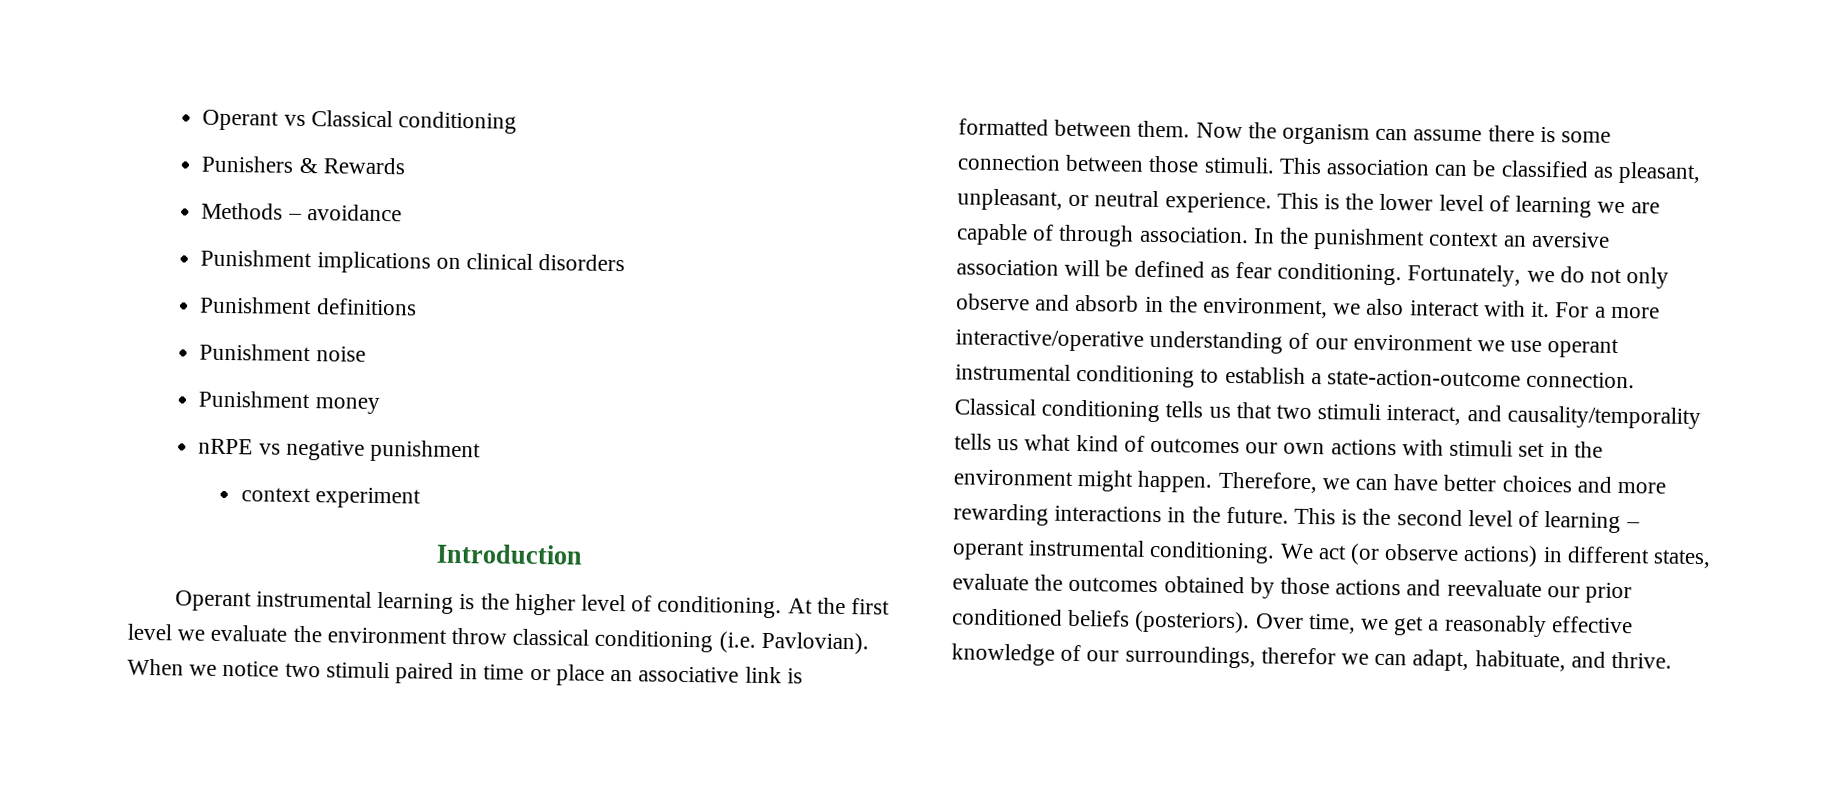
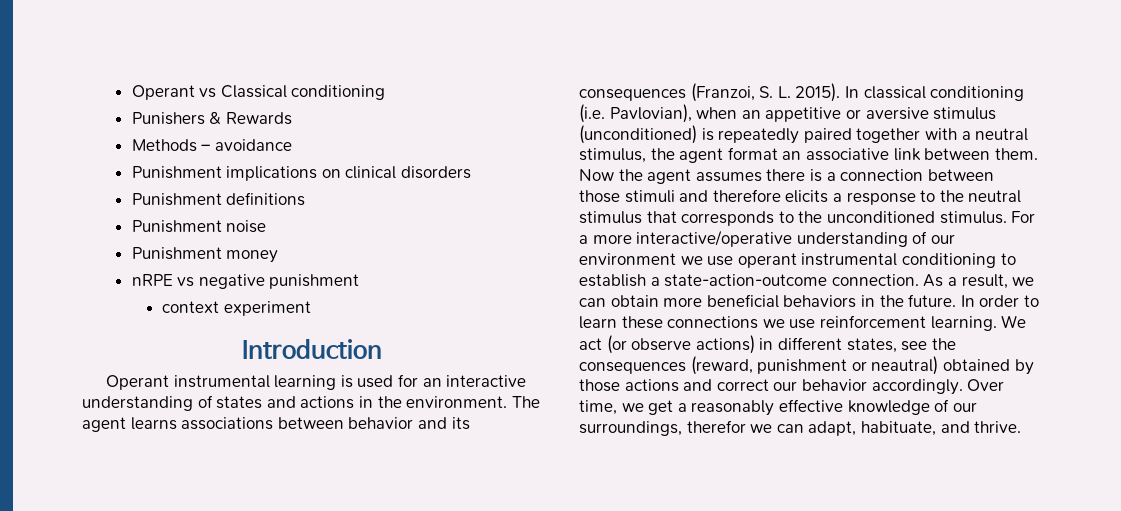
[480,593,890,619] [127,623,869,655] [127,658,605,686] the higher level of conditioning. At the first level we evaluate the environment throw classical conditioning (i.e. Pavlovian). When we notice two stimuli paired in time or place -> [357,374,527,388] [82,395,540,411] [82,417,470,432] [579,83,1025,102] [579,104,997,123] [579,125,1029,144] [579,147,778,163] used for an interactive understanding of states and actions in the environment. The agent learns associations between behavior and its consequences (Franzoi, S. L. 2015). In classical conditioning (i.e. Pavlovian), when an appetitive or aversive stimulus (unconditioned) is repeatedly paired together with a neutral stimulus, the agent format
[786,668,803,684] [958,118,1049,136] is formatted -> (921, 154) none
[1282,123,1483,145] organism can assume -> [647,169,762,184] agent assumes
[1561,131,1612,143] some -> [826,172,836,181] a
[1203,156,1702,185] [957,188,1660,218] [956,223,1610,251] [956,259,1670,289] [956,293,1551,319] stimuli. This association can be classified as pleasant, unpleasant, or neutral experience. This is the lower level of learning we are capable of through association. In the punishment context an aversive association will be defined as fear conditioning. Fortunately, we do not only observe and absorb in the environment, we also interact with it. -> [624,189,1022,205] [579,211,1007,226] stimuli and therefore elicits a response to the neutral stimulus that corresponds to the unconditioned stimulus.
[954,398,1701,430] [954,433,1603,458] [953,469,1667,494] [953,503,1640,534] [952,539,1276,564] Classical conditioning tells us that two stimuli interact, and causality/temporality tells us what kind of outcomes our own actions with stimuli set in the environment might happen. Therefore, we can have better choices and more rewarding interactions in the future. This is the second level of learning – operant instrumental conditioning. -> [923,274,1035,289] [579,294,1039,308] [579,315,997,331] As a result, we can obtain more beneficial behaviors in the future. In order to learn these connections we use reinforcement learning.
[952,573,1159,593] evaluate the outcomes -> [901,338,956,351] [579,356,939,375] see the consequences (reward, punishment or neautral)
[1446,579,1633,604] [952,608,1251,634] reevaluate our prior conditioned beliefs (posteriors). -> [716,379,963,395] correct our behavior accordingly.

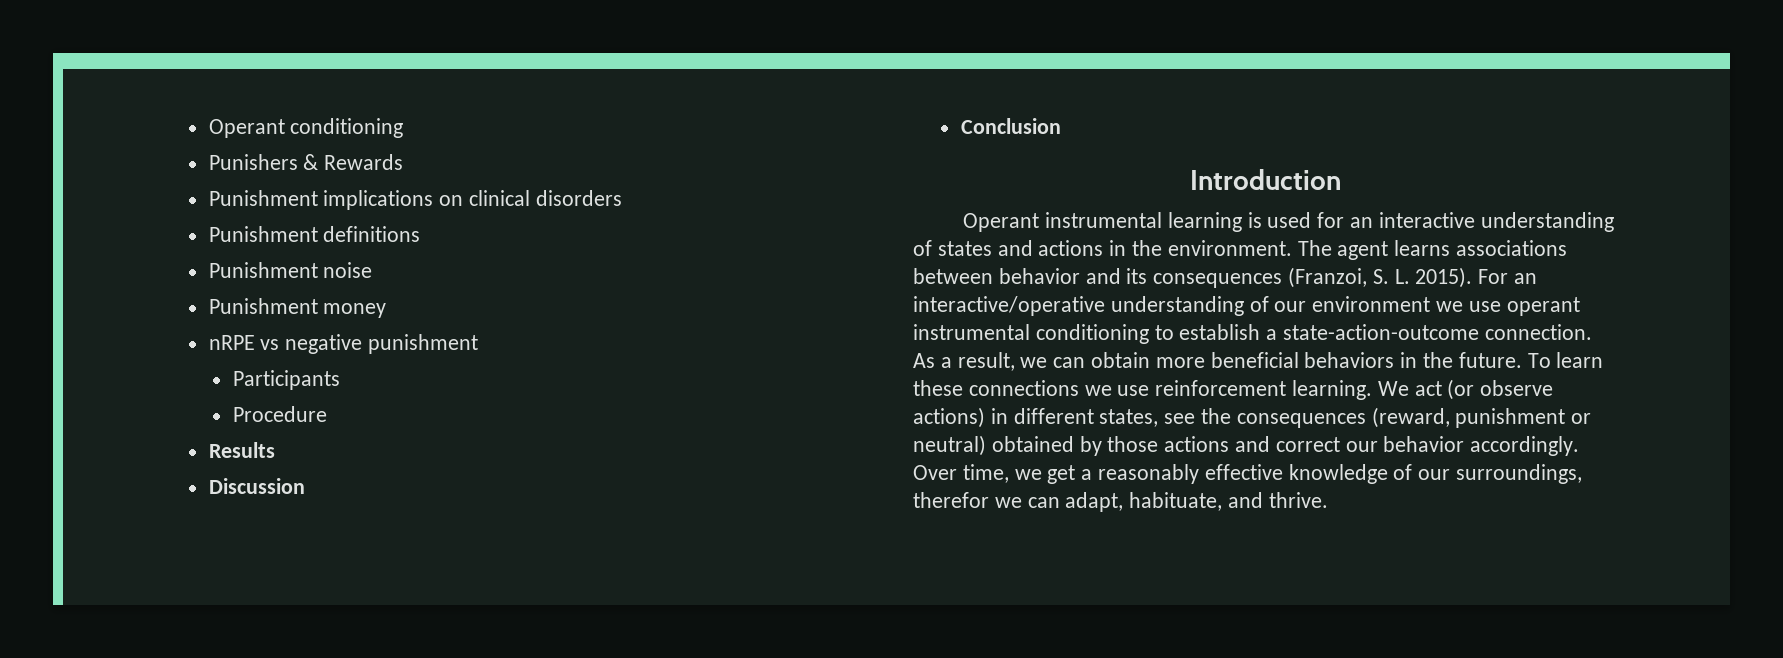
[131,85,287,100] Operant vs Classical -> [208,119,285,138] Operant
[131,139,292,152] // Methods – avoidance -> (404, 162) none
[162,301,312,316] context experiment -> [232,370,340,390] [232,406,327,422] [208,442,275,458] [208,478,305,494] [960,118,1061,134] Participants // Procedure // Results // Discussion // Conclusion
[844,86,1025,101] [579,104,997,123] [579,125,1029,144] [579,147,1038,163] [579,169,994,184] [579,189,1022,205] [579,211,1036,226] [579,234,632,244] In classical conditioning (i.e. Pavlovian), when an appetitive or aversive stimulus (unconditioned) is repeatedly paired together with a neutral stimulus, the agent format an associative link between them. Now the agent assumes there is a connection between those stimuli and therefore elicits a response to the neutral stimulus that corresponds to the unconditioned stimulus. For a more -> [1478,269,1538,284] For an
[960,295,1039,307] In order to -> [1527,353,1551,368] To
[871,356,939,375] neautral) -> [913,435,986,456] neutral)

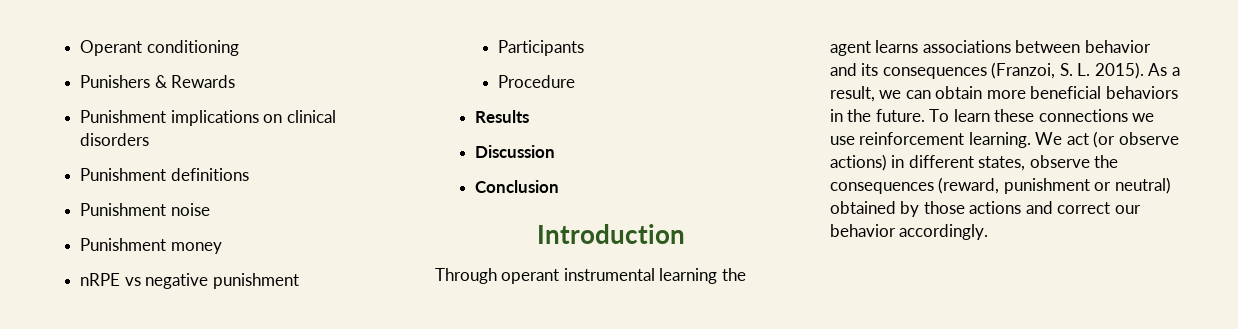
[963,212,1614,232] [913,240,1332,256] Operant instrumental learning is used for an interactive understanding of states and actions in the environment. The -> [435,268,746,284] Through operant instrumental learning the
[1478,269,1538,284] [913,296,1580,316] [913,324,1592,344] For an interactive/operative understanding of our environment we use operant instrumental conditioning to establish a state-action-outcome connection. -> (1144, 70) none
[1164,413,1196,424] see -> [1029,155,1090,168] observe
[913,464,1583,484] [913,492,1328,512] Over time, we get a reasonably effective knowledge of our surroundings, therefor we can adapt, habituate, and thrive. -> (989, 232) none

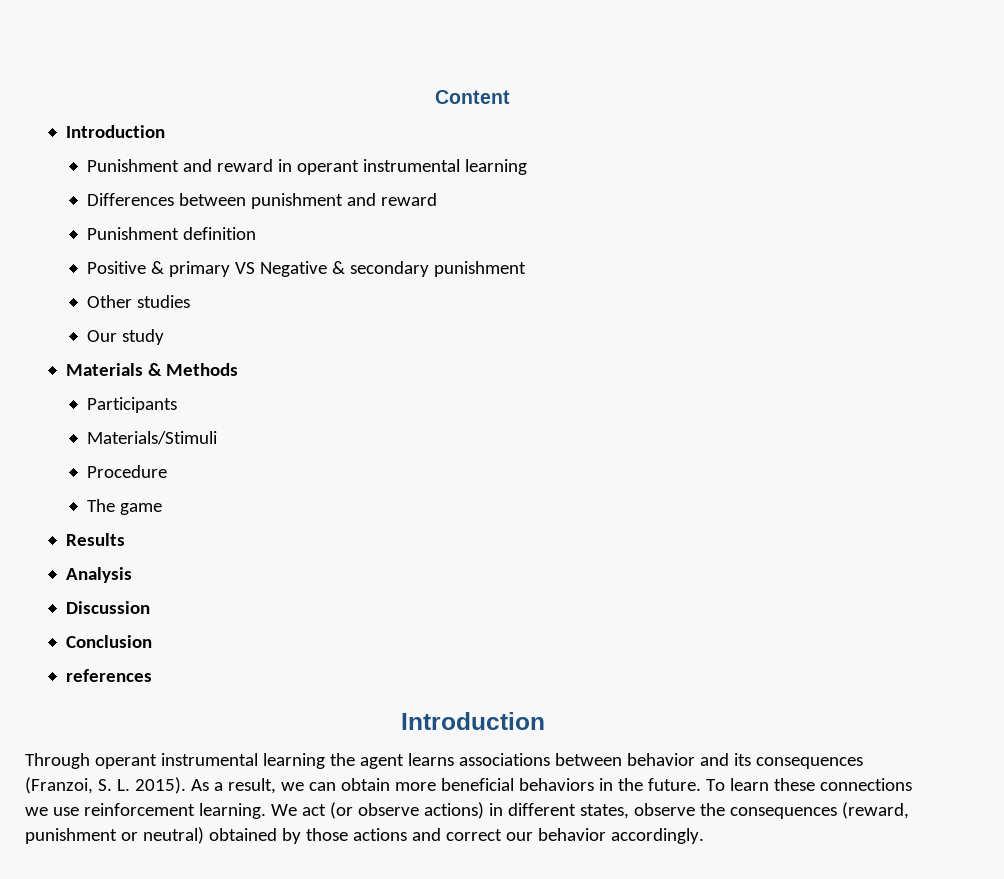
[80,40,239,56] [80,75,236,88] [80,110,336,126] [80,133,150,146] [80,168,249,181] [80,203,210,216] [80,238,222,254] [80,273,299,289] Operant conditioning // Punishers & Rewards // Punishment implications on clinical disorders // Punishment definitions // Punishment noise // Punishment money // nRPE vs negative punishment -> [435,90,510,104] [65,125,165,138] [86,159,527,175] [86,193,437,209] [86,227,256,240] [86,261,526,277] [86,295,190,308] [86,329,164,345] [65,363,238,376] Content // Introduction // Punishment and reward in operant instrumental learning // Differences between punishment and reward // Punishment definition // Positive & primary VS Negative & secondary punishment // Other studies // Our study // Materials & Methods
(584, 48) none -> [86,431,217,445] // Materials/Stimuli
(575, 81) none -> [86,499,162,515] // The game
(530, 116) none -> [65,567,132,583] // Analysis
(560, 186) none -> [65,669,152,682] // references

